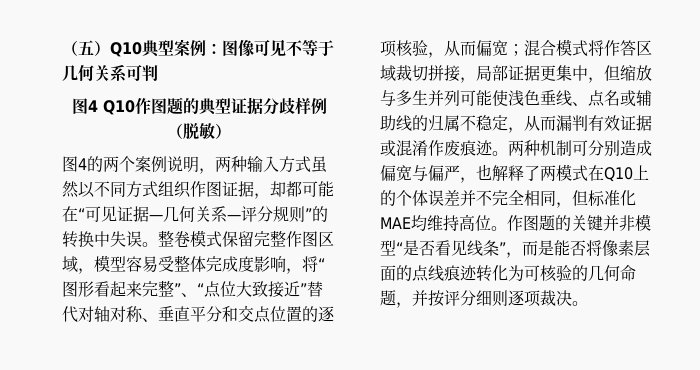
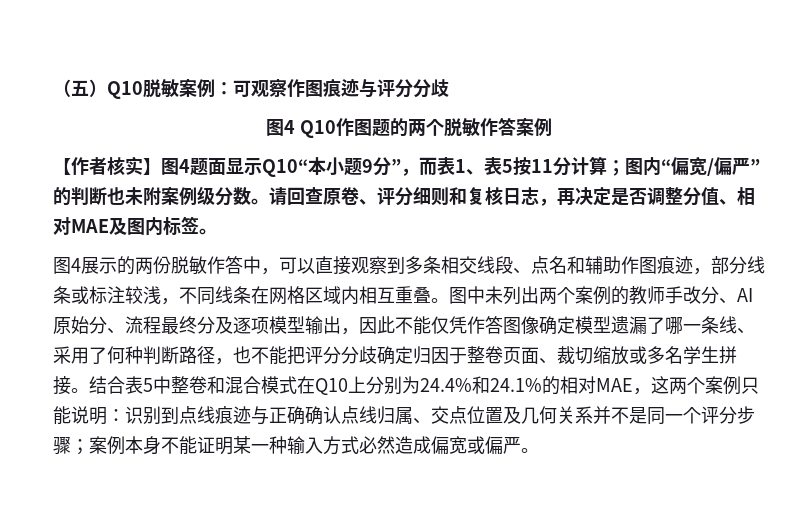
[142,39,334,58] [62,64,158,82] 典型案例：图像可见不等于几何关系可判 -> [143,79,449,98] 脱敏案例：可观察作图痕迹与评分分歧
[198,97,327,116] [167,123,231,140] [62,156,327,174] [62,181,334,199] [62,206,328,223] [62,230,334,248] [62,255,325,274] [62,280,323,298] [62,305,335,323] [380,39,652,58] [380,65,652,83] [380,90,652,107] [380,115,652,133] [380,140,652,157] [380,164,649,183] [380,190,636,208] [380,214,651,232] [380,240,650,258] [380,265,636,282] [380,290,572,308] 典型证据分歧样例（脱敏） // 图4的两个案例说明，两种输入方式虽然以不同方式组织作图证据，却都可能在“可见证据—几何关系—评分规则”的转换中失误。整卷模式保留完整作图区域，模型容易受整体完成度影响，将“图形看起来完整”、“点位大致接近”替代对轴对称、垂直平分和交点位置的逐项核验，从而偏宽；混合模式将作答区域裁切拼接，局部证据更集中，但缩放与多生并列可能使浅色垂线、点名或辅助线的归属不稳定，从而漏判有效证据或混淆作废痕迹。两种机制可分别造成偏宽与偏严，也解释了两模式在Q10上的个体误差并不完全相同，但标准化MAE均维持高位。作图题的关键并非模型“是否看见线条”，而是能否将像素层面的点线痕迹转化为可核验的几何命题，并按评分细则逐项裁决 -> [407,117,552,137] [53,156,760,177] [53,186,755,206] [53,216,217,236] [53,256,765,275] [53,286,753,305] [53,316,755,335] [53,346,737,365] [53,376,759,395] [53,406,755,425] [53,436,521,455] 两个脱敏作答案例 // 【作者核实】图4题面显示Q10“本小题9分”，而表1、表5按11分计算；图内“偏宽/偏严”的判断也未附案例级分数。请回查原卷、评分细则和复核日志，再决定是否调整分值、相对MAE及图内标签。 // 图4展示的两份脱敏作答中，可以直接观察到多条相交线段、点名和辅助作图痕迹，部分线条或标注较浅，不同线条在网格区域内相互重叠。图中未列出两个案例的教师手改分、AI原始分、流程最终分及逐项模型输出，因此不能仅凭作答图像确定模型遗漏了哪一条线、采用了何种判断路径，也不能把评分分歧确定归因于整卷页面、裁切缩放或多名学生拼接。结合表5中整卷和混合模式在Q10上分别为24.4%和24.1%的相对MAE，这两个案例只能说明：识别到点线痕迹与正确确认点线归属、交点位置及几何关系并不是同一个评分步骤；案例本身不能证明某一种输入方式必然造成偏宽或偏严

